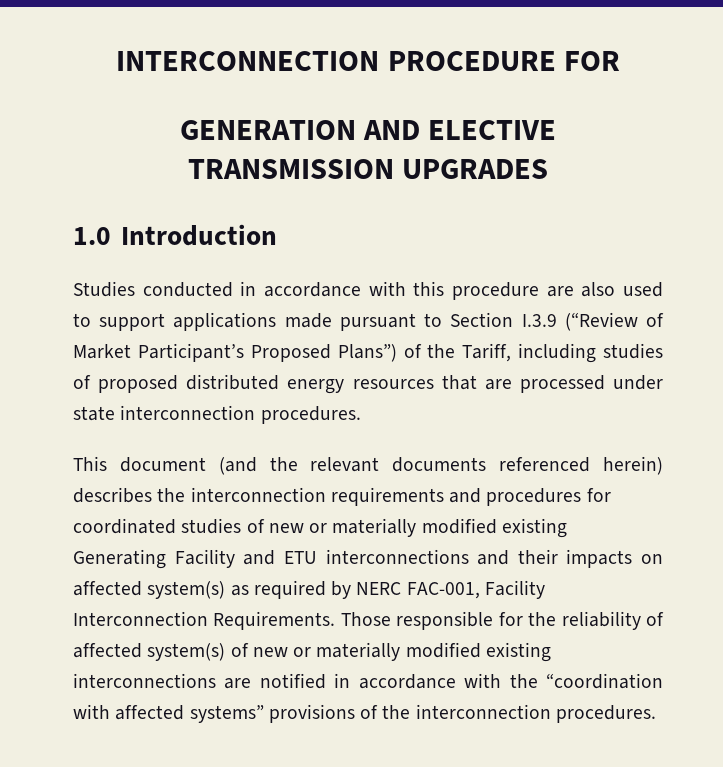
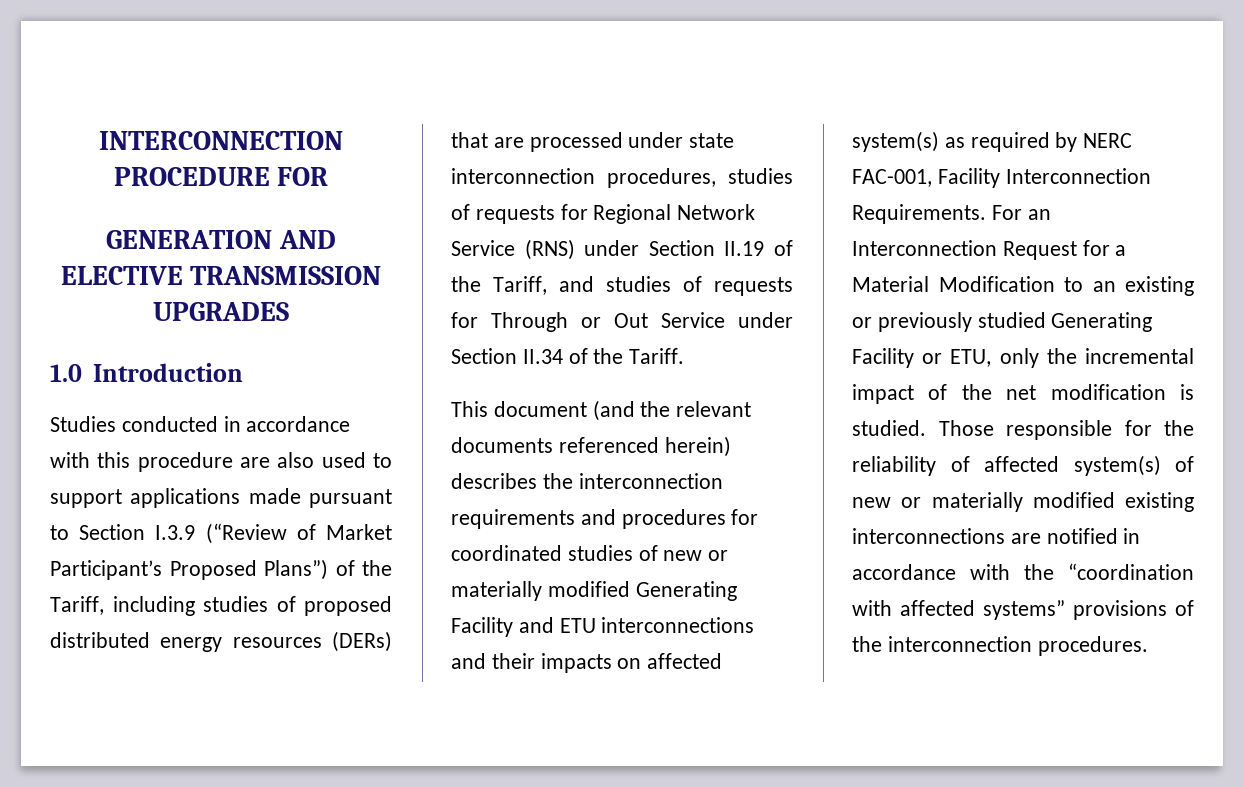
(434, 384) none -> [331,631,392,652] (DERs)
[260,406,361,424] procedures. -> [607,168,793,188] [451,204,756,224] [451,239,793,260] [451,276,793,296] [451,312,793,332] [451,348,685,364] procedures, studies of requests for Regional Network Service (RNS) under Section II.19 of the Tariff, and studies of requests for Through or Out Service under Section II.34 of the Tariff.
[501,518,567,538] existing -> (630, 589) none
(336, 620) none -> [991,205,1051,220] [852,240,1127,260] [852,276,1194,296] [852,312,1153,332] [852,348,1194,368] [852,384,1194,404] [852,420,926,436] For an Interconnection Request for a Material Modification to an existing or previously studied Generating Facility or ETU, only the incremental impact of the net modification is studied.

